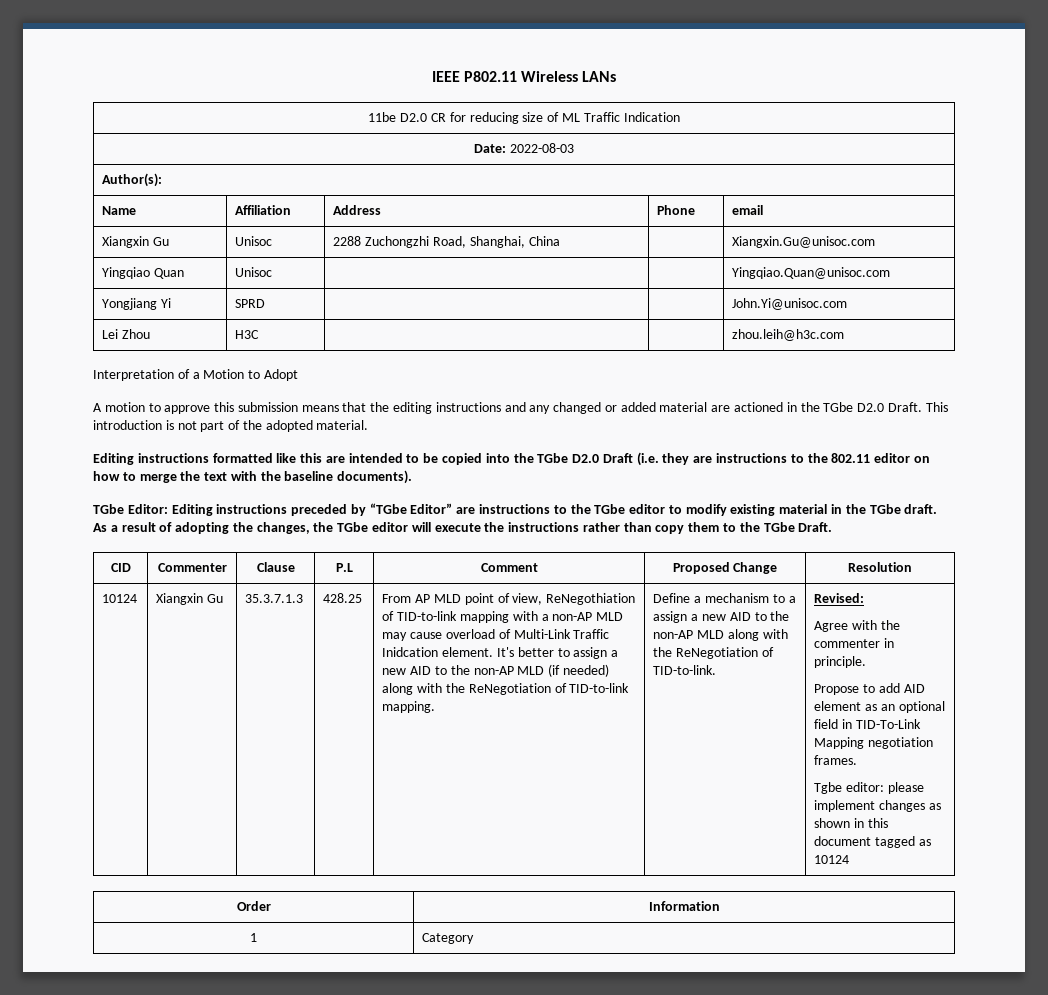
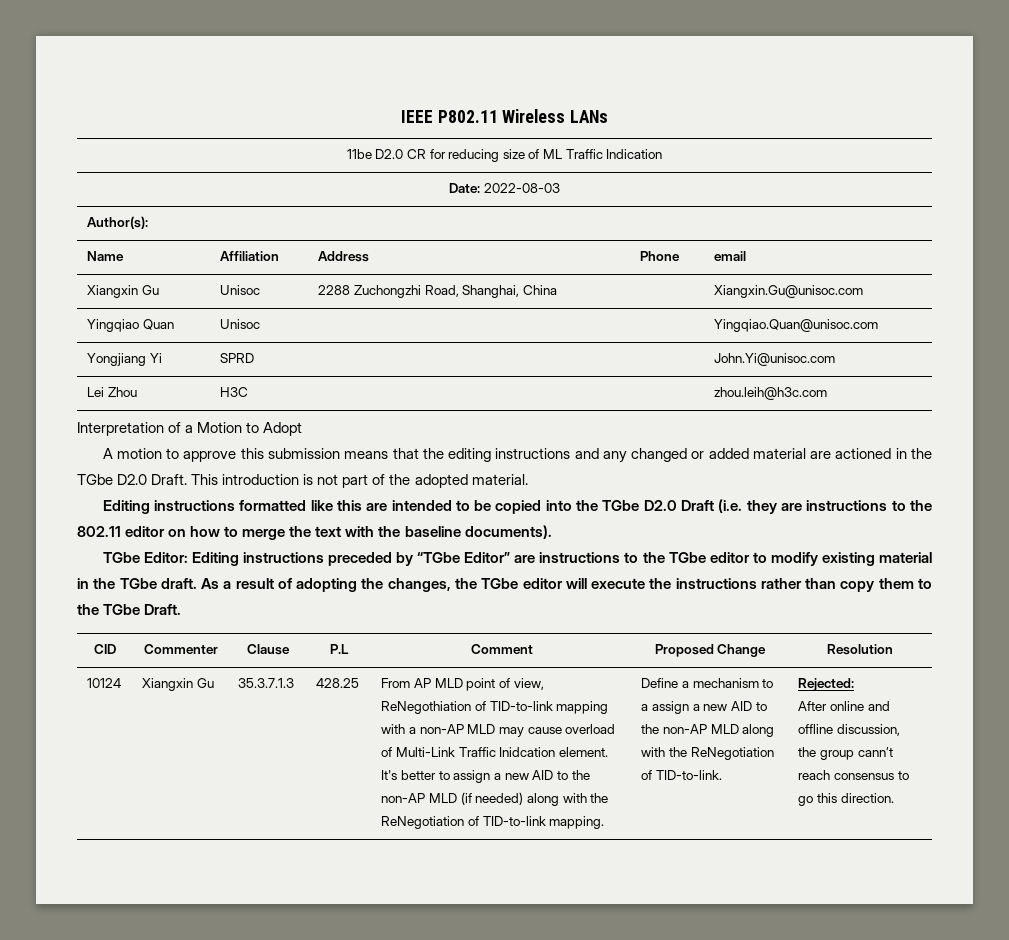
[814,593,865,603] [814,620,900,632] [814,638,895,648] [814,656,867,668] [814,683,925,695] [814,701,945,713] [814,719,921,729] [814,737,934,749] [814,755,858,765] [814,782,924,794] [814,800,941,812] [814,818,888,828] [814,836,931,848] [814,855,850,864] [236,901,271,911] [648,901,720,911] [250,933,257,942] [422,933,475,944] Revised: // Agree with the commenter in principle. // Propose to add AID element as an optional field in TID-To-Link Mapping negotiation frames. // Tgbe editor: please implement changes as shown in this document tagged as 10124 // Order | Information // 1 | Category -> [798,678,855,691] [798,701,890,711] [798,724,901,736] [798,747,893,760] [798,770,909,780] [798,793,894,806] Rejected: // After online and offline discussion, the group cann’t reach consensus to go this direction.

